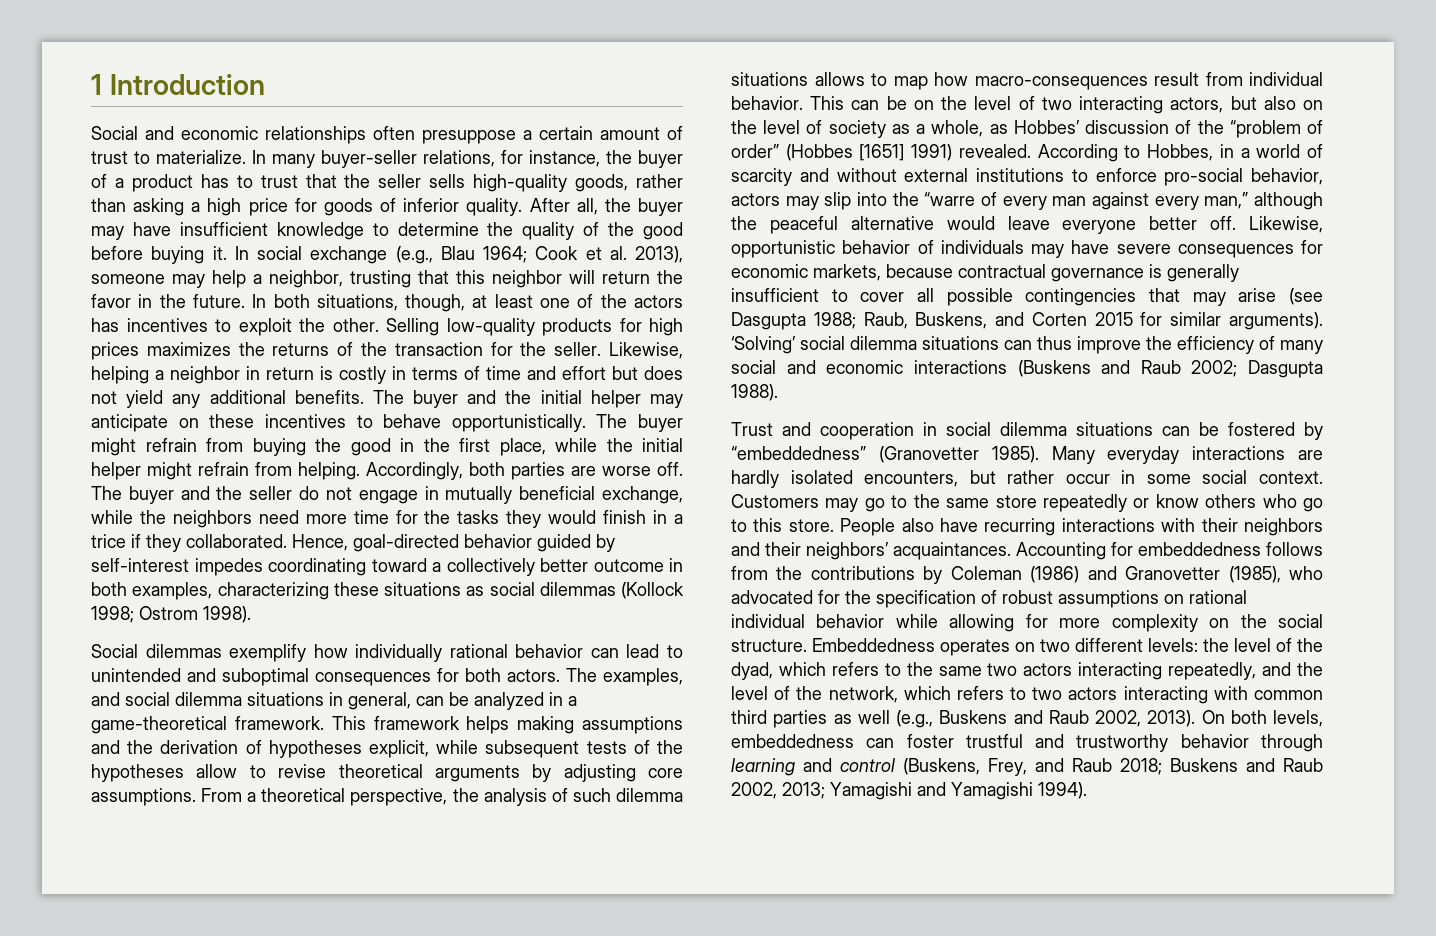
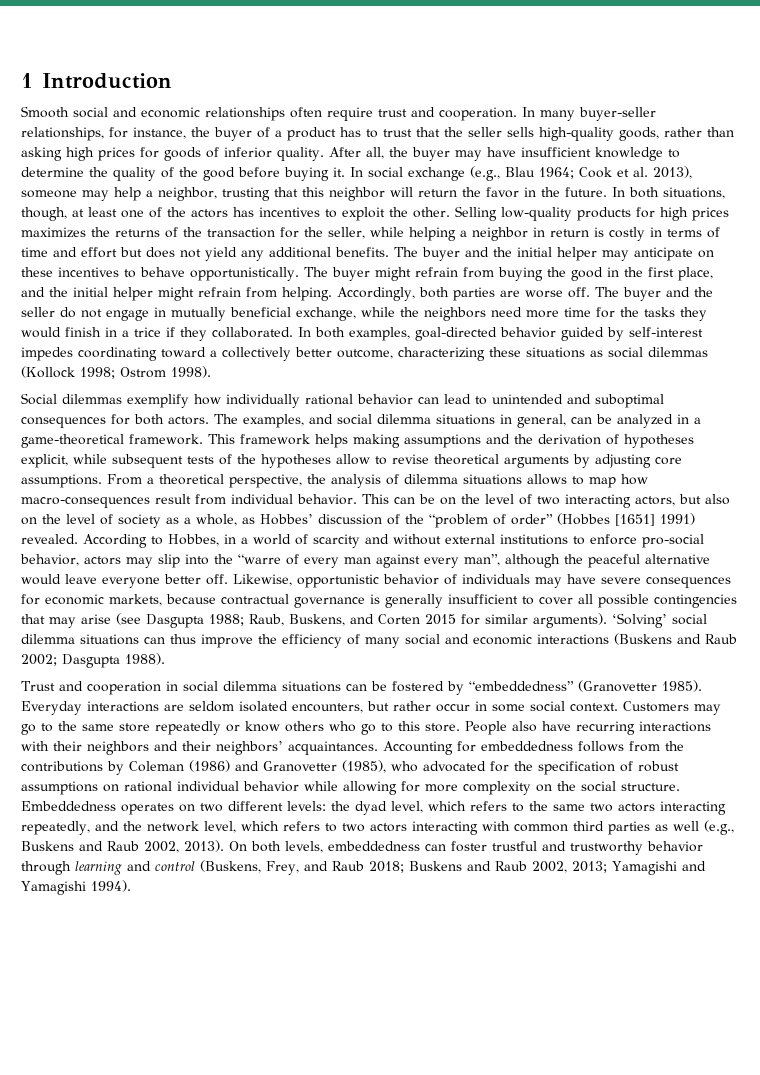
[91,126,138,140] Social -> [21,106,108,118] Smooth social
[422,126,683,144] [91,150,246,164] presuppose a certain amount of trust to materialize. -> [327,107,517,121] require trust and cooperation.
[423,150,495,167] relations, -> [21,127,104,141] relationships,
[191,198,288,216] a high price -> [66,147,135,161] high prices
[554,342,684,359] seller. Likewise, -> [328,227,404,239] seller, while
[555,438,597,452] while -> [21,287,45,297] and
[292,534,348,551] Hence, -> [298,327,410,341] In both examples,
[593,558,683,572] [91,582,213,600] outcome in both examples, -> [337,349,393,359] outcome,
[572,788,611,802] such -> (399, 479) none
[1204,192,1249,209] man,” -> [464,554,500,566] man”,
[1051,446,1180,464] Many everyday -> [21,701,82,715] Everyday
[731,470,779,488] hardly -> [189,701,234,712] seldom
[1234,638,1323,652] [731,662,773,680] level of the dyad, -> [355,801,423,815] dyad level,
[731,686,898,703] level of the network, -> [146,821,236,833] network level,

